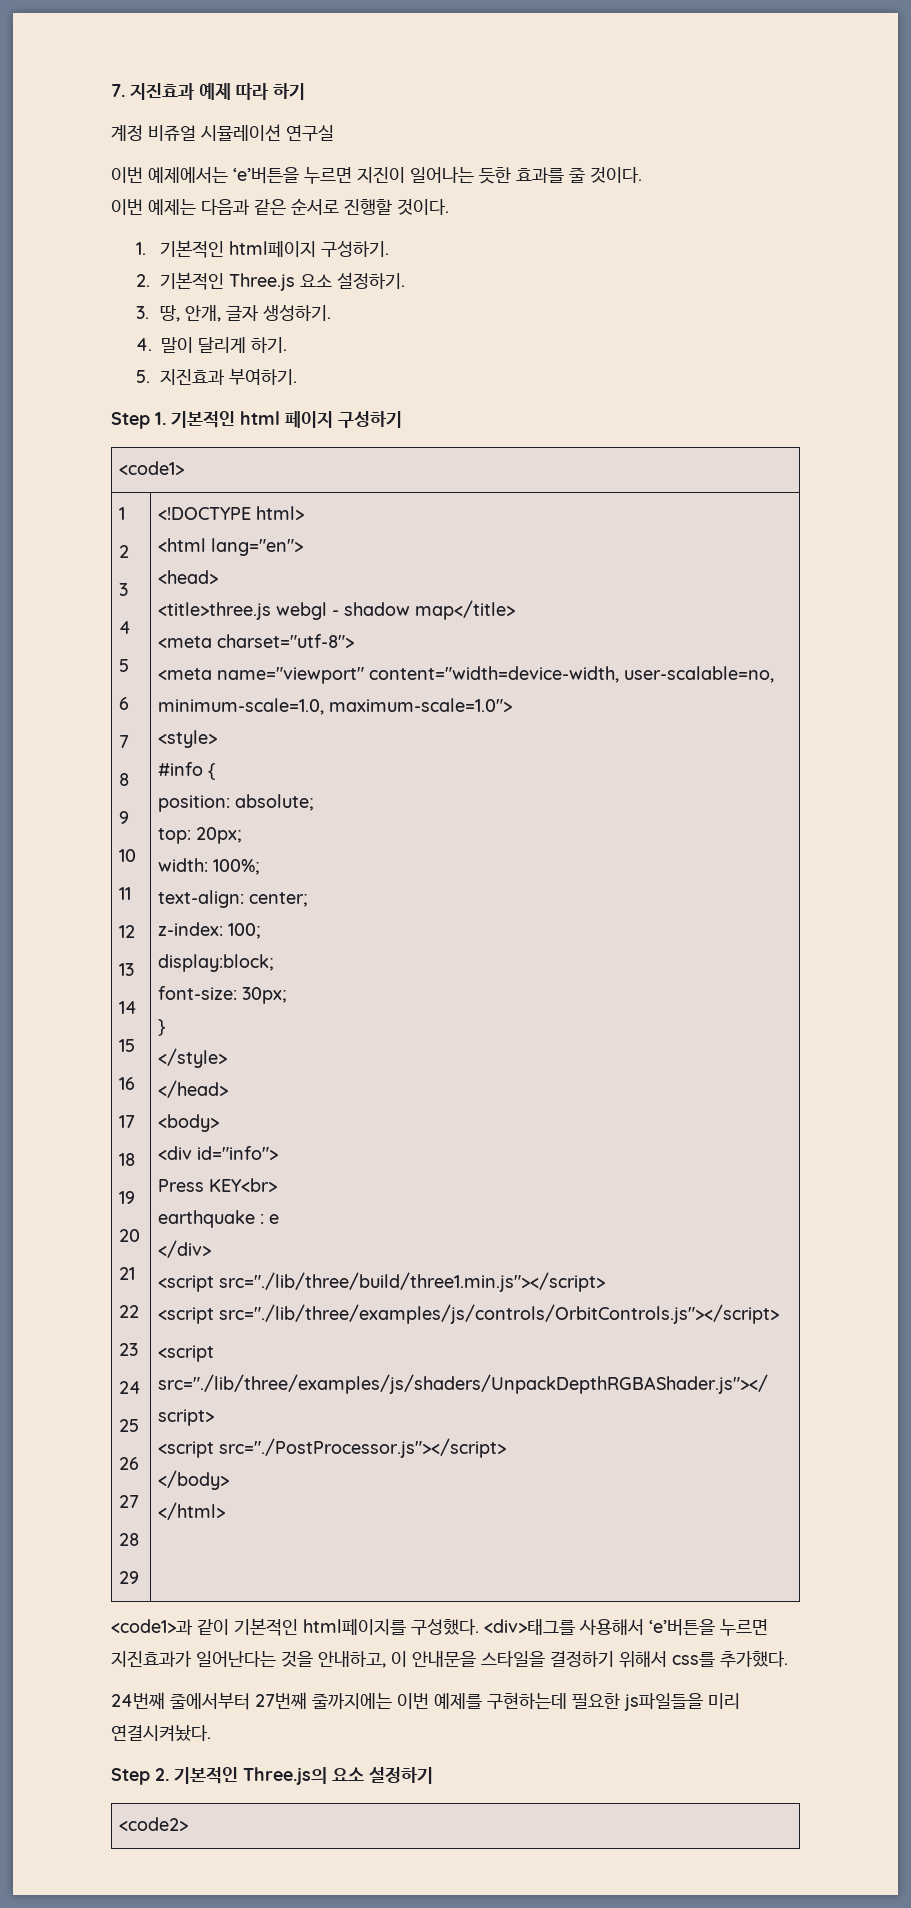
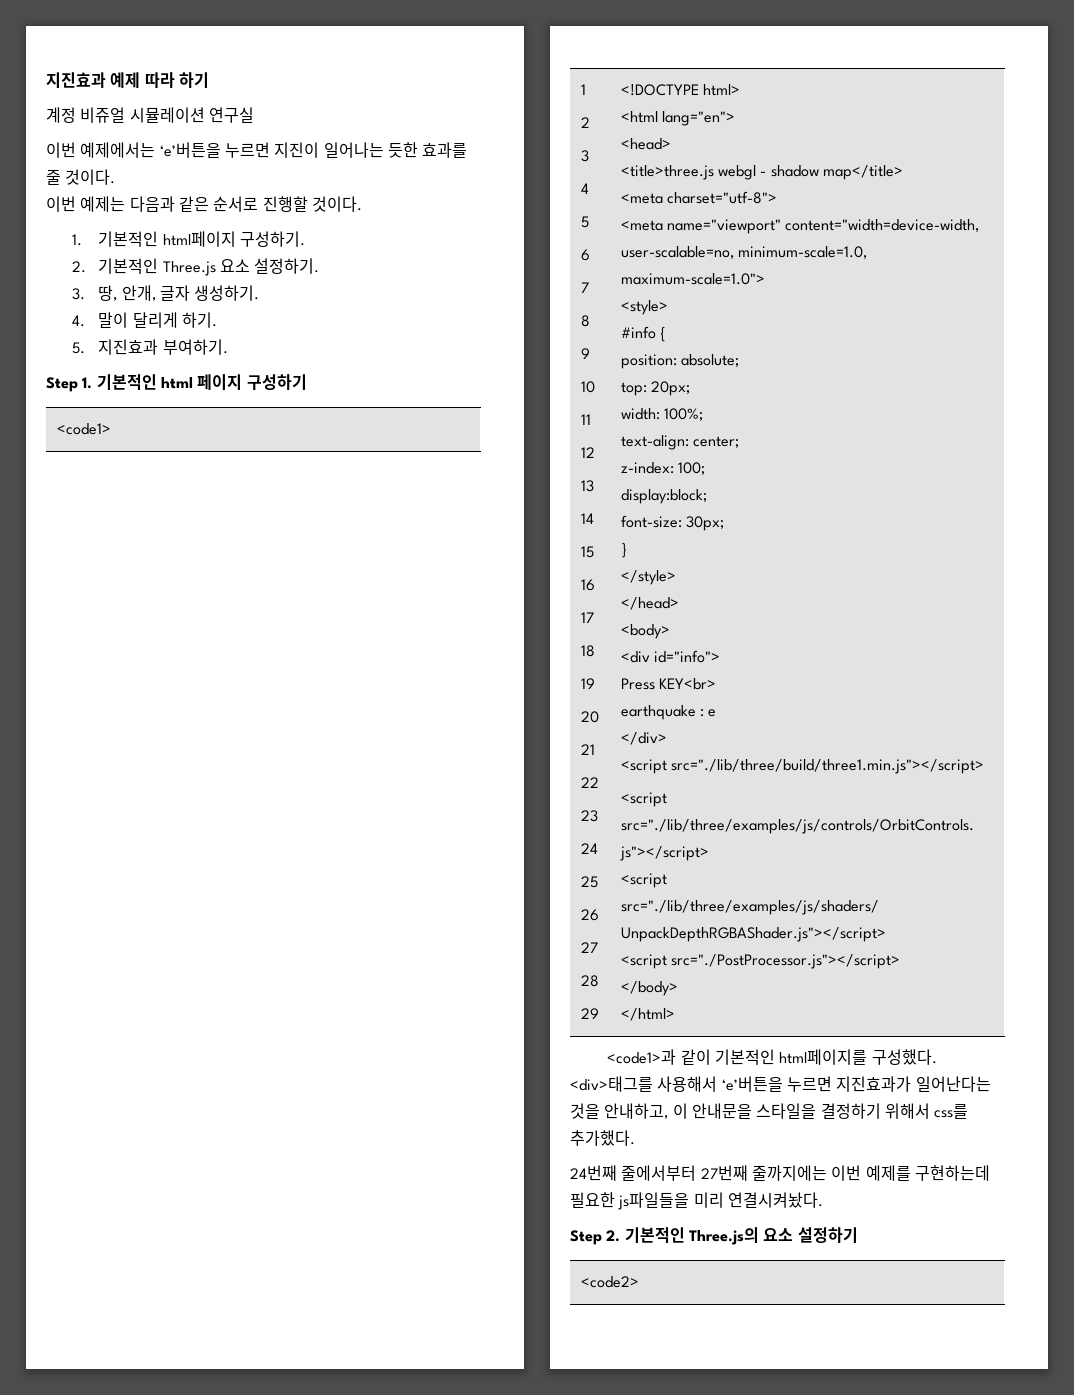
[111,84,125,97] 7. -> (46, 80) none

